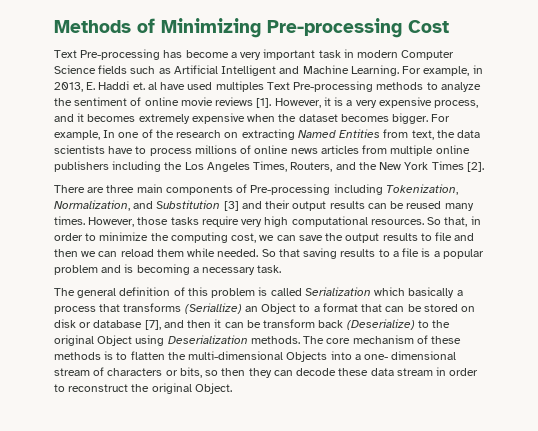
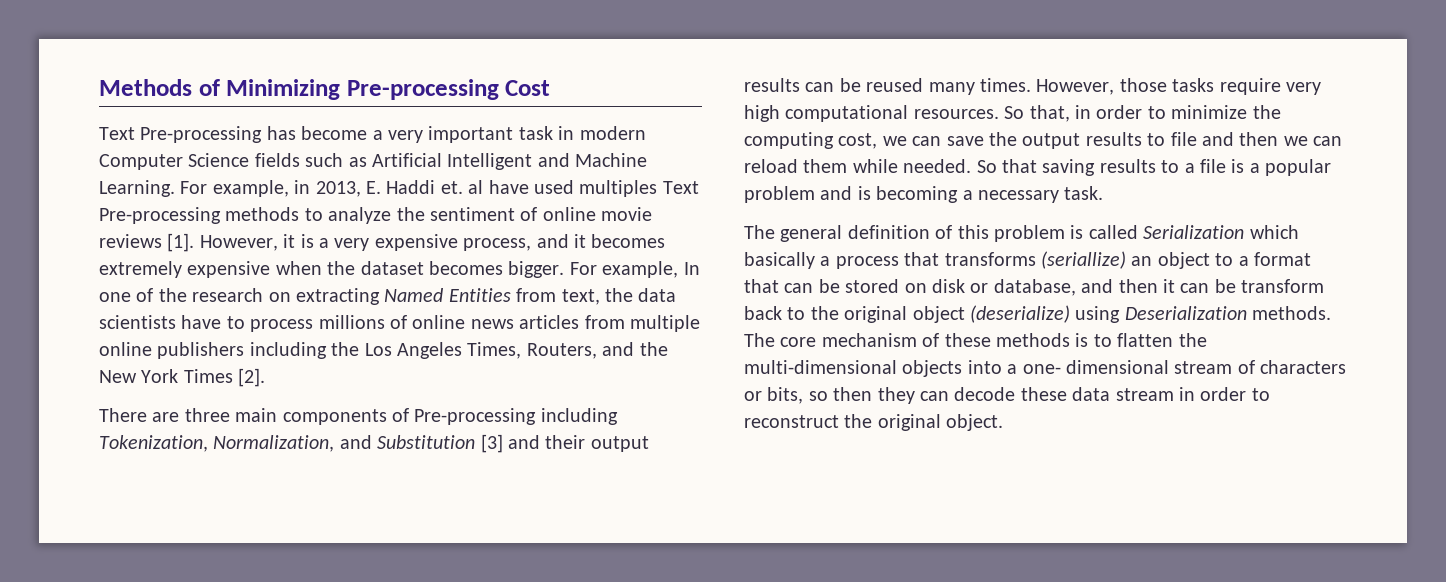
[184,303,297,314] (Seriallize) an Object -> [1041,251,1210,269] (seriallize) an object
[93,320,161,330] database [7], -> [993,279,1076,296] database,
[346,319,415,330] (Deserialize) -> (782, 313) none
[97,335,133,346] Object -> [912,305,1070,323] object (deserialize)
[286,351,328,362] Objects -> [902,360,963,377] objects
[194,383,232,394] Object. -> [946,414,1004,431] object.

